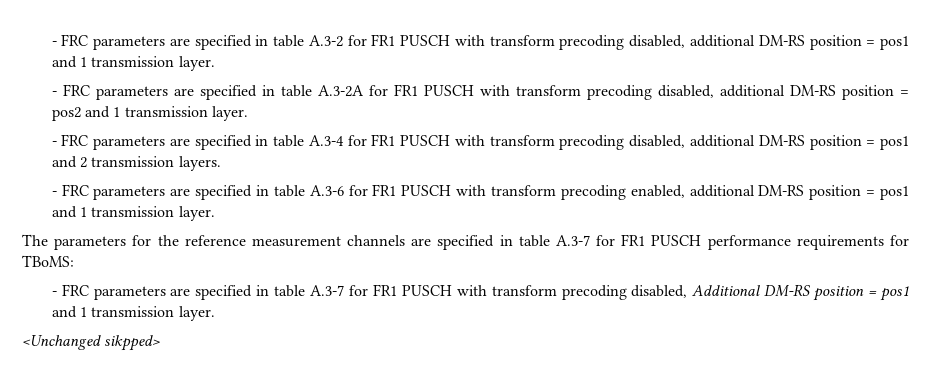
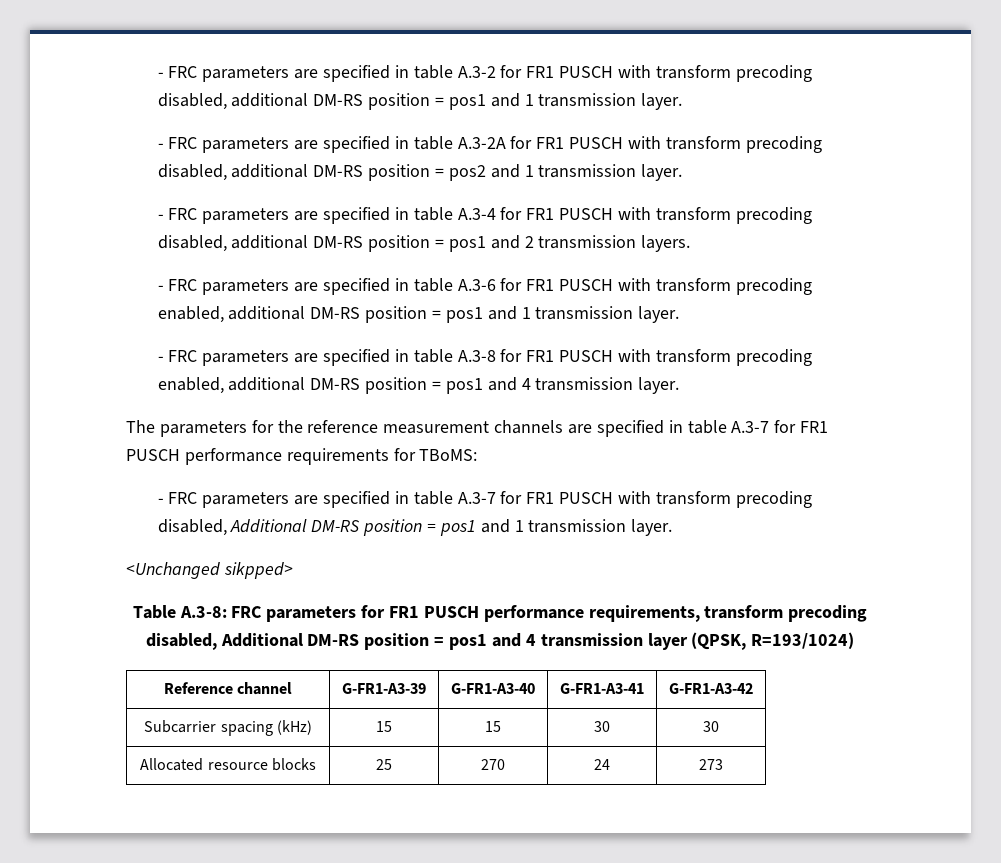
(215, 213) none -> [157,349,812,366] [157,377,680,394] // - FRC parameters are specified in table A.3-8 for FR1 PUSCH with transform precoding enabled, additional DM-RS position = pos1 and 4 transmission layer.
(161, 343) none -> [132,605,868,622] [145,632,855,650] [163,682,293,695] [342,683,426,694] [451,683,535,694] [560,683,644,694] [669,683,753,694] [144,720,312,736] [376,721,392,732] [485,721,501,732] [594,721,610,732] [703,721,719,732] [140,758,316,771] [376,759,392,770] [481,759,505,770] [594,759,610,770] [699,759,723,770] // Table A.3-8: FRC parameters for FR1 PUSCH performance requirements, transform precoding disabled, Additional DM-RS position = pos1 and 4 transmission layer (QPSK, R=193/1024) // Reference channel | G-FR1-A3-39 | G-FR1-A3-40 | G-FR1-A3-41 | G-FR1-A3-42 // Subcarrier spacing (kHz) | 15 | 15 | 30 | 30 // Allocated resource blocks | 25 | 270 | 24 | 273

